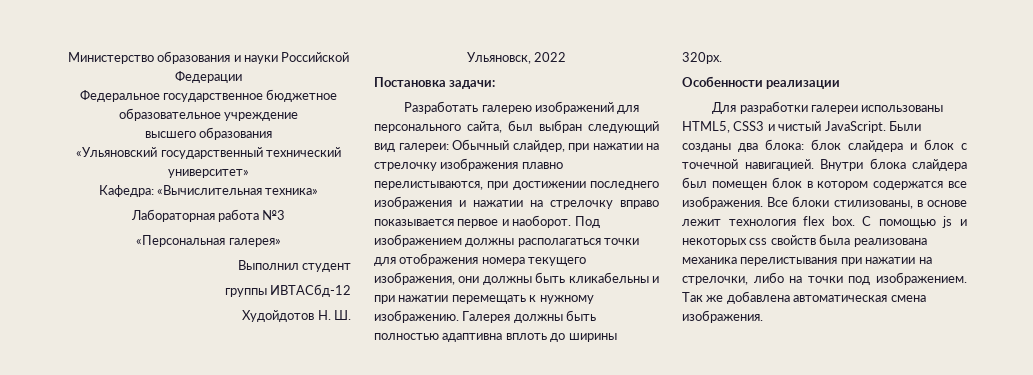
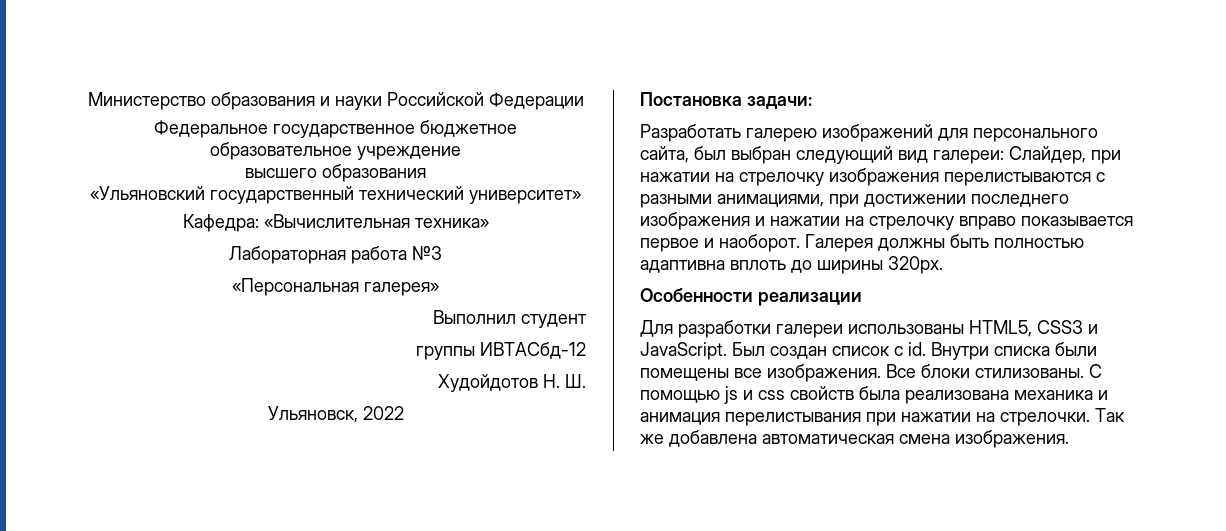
[452,139,565,152] Обычный слайдер, -> [1009,146,1086,164] Слайдер,
[521,162,563,169] [374,181,483,190] плавно перелистываются, -> [944,172,1105,186] [640,194,824,208] перелистываются с разными анимациями,
[574,216,600,228] [374,234,640,247] [374,253,587,266] [374,272,659,285] [374,295,594,304] [374,310,459,323] Под изображением должны располагаться точки для отображения номера текущего изображения, они должны быть кликабельны и при нажатии перемещать к нужному изображению. -> (800, 243) none
[778,121,921,133] [682,139,967,152] [682,158,967,171] [682,177,967,190] [682,196,967,209] [682,216,855,226] чистый JavaScript. Были созданы два блока: блок слайдера и блок с точечной навигацией. Внутри блока слайдера был помещен блок в котором содержатся все изображения. Все блоки стилизованы, в основе лежит технология flex box. -> [640,342,1097,360] [640,364,1084,382] JavaScript. Был создан список с id. Внутри списка были помещены все изображения. Все блоки стилизованы.
[682,238,747,247] некоторых -> (753, 395) none
(737, 260) none -> [1098,390,1108,400] [640,412,720,425] и анимация
[682,272,967,285] стрелочки, либо на точки под изображением. -> [1000,412,1090,426] стрелочки.

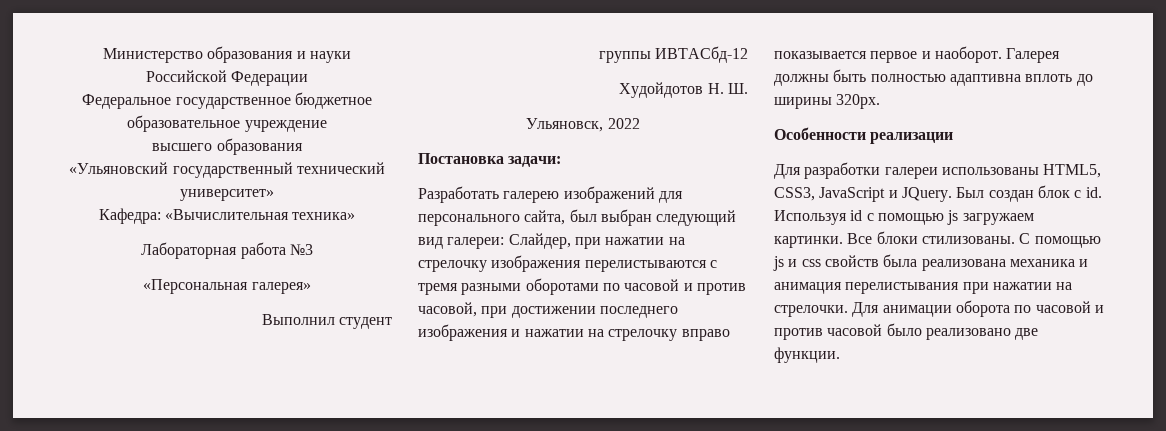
[640,194,824,208] разными анимациями, -> [418,278,746,295] [418,302,477,317] тремя разными оборотами по часовой и против часовой,
[1037,320,1098,334] [640,342,727,360] CSS3 и JavaScript. -> [774,187,952,202] CSS3, JavaScript и JQuery.
[832,346,890,356] список -> [1037,185,1070,198] блок
[931,342,1097,360] [640,364,881,382] Внутри списка были помещены все изображения. -> [774,210,1034,225] [774,236,843,248] Используя id с помощью js загружаем картинки.
[1095,408,1125,422] [640,430,1069,448] Так же добавлена автоматическая смена изображения. -> [852,300,1104,317] [774,323,1039,340] [774,347,840,363] Для анимации оборота по часовой и против часовой было реализовано две функции.

